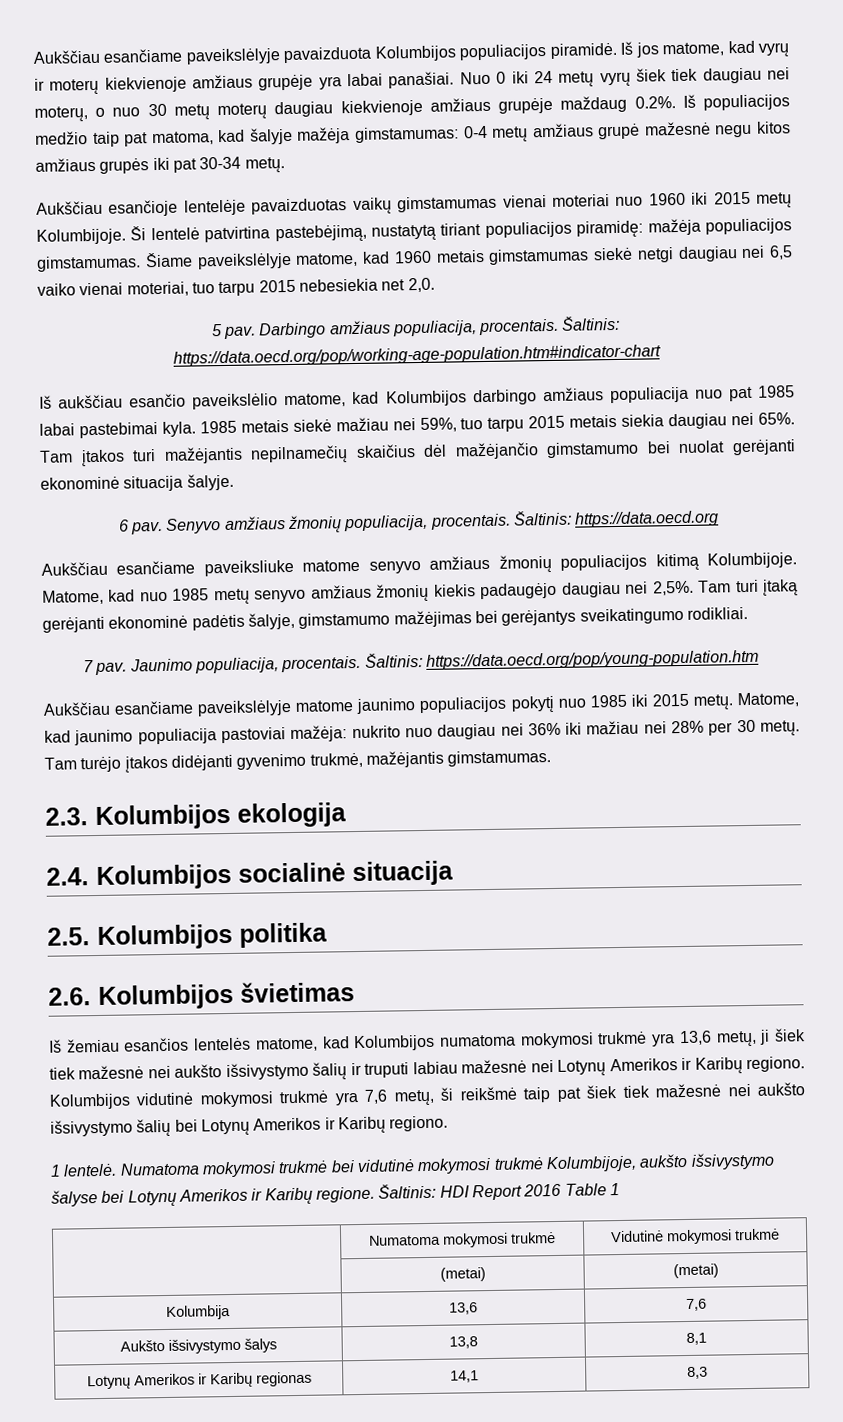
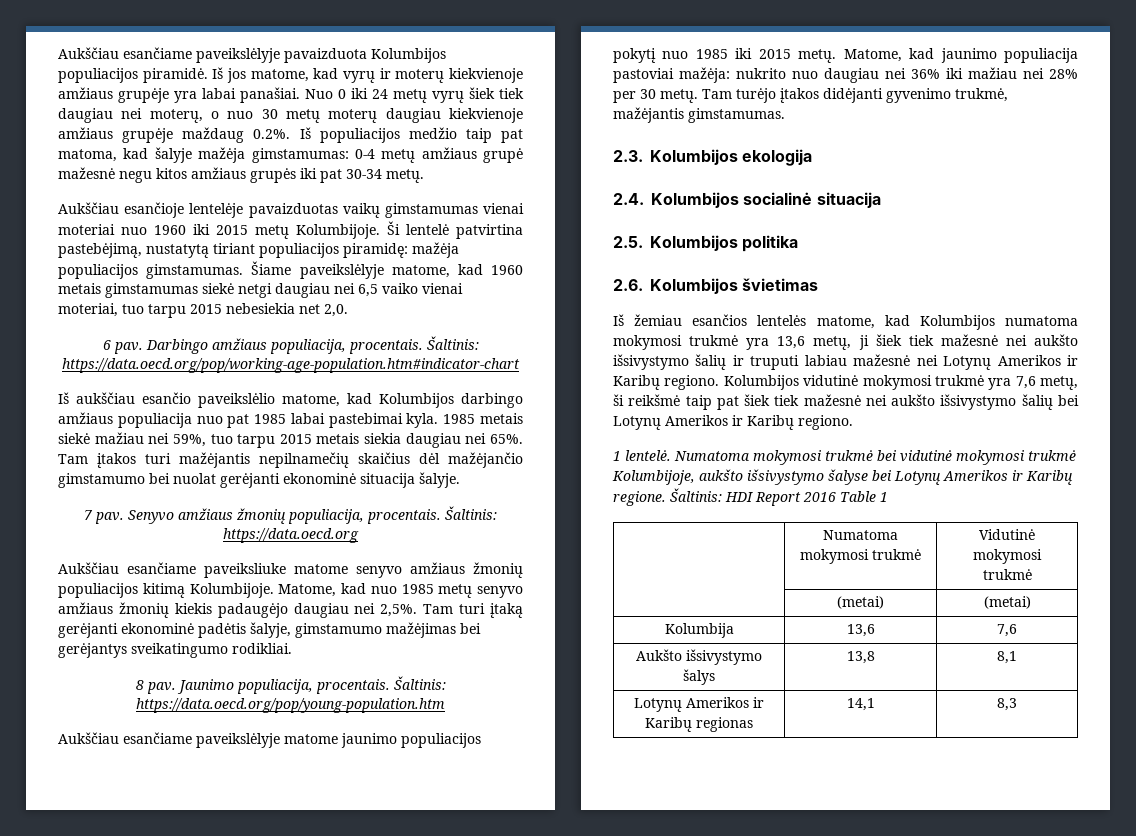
[211,324,222,337] 5 -> [102,340,111,350] 6
[118,519,129,532] 6 -> [84,510,93,520] 7
[83,660,95,673] 7 -> [135,680,144,690] 8

